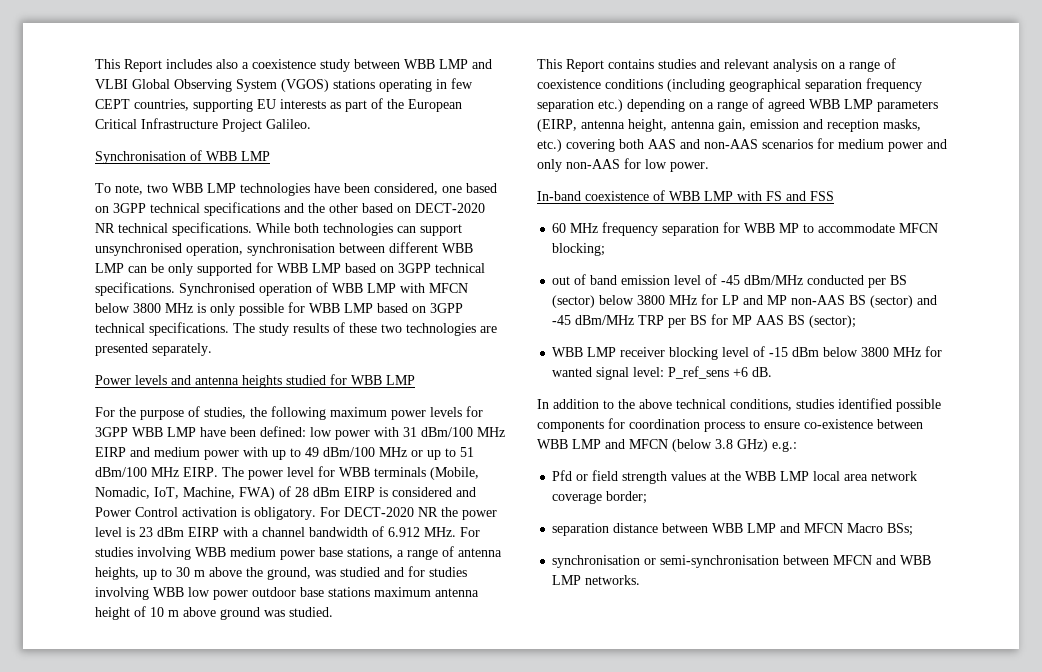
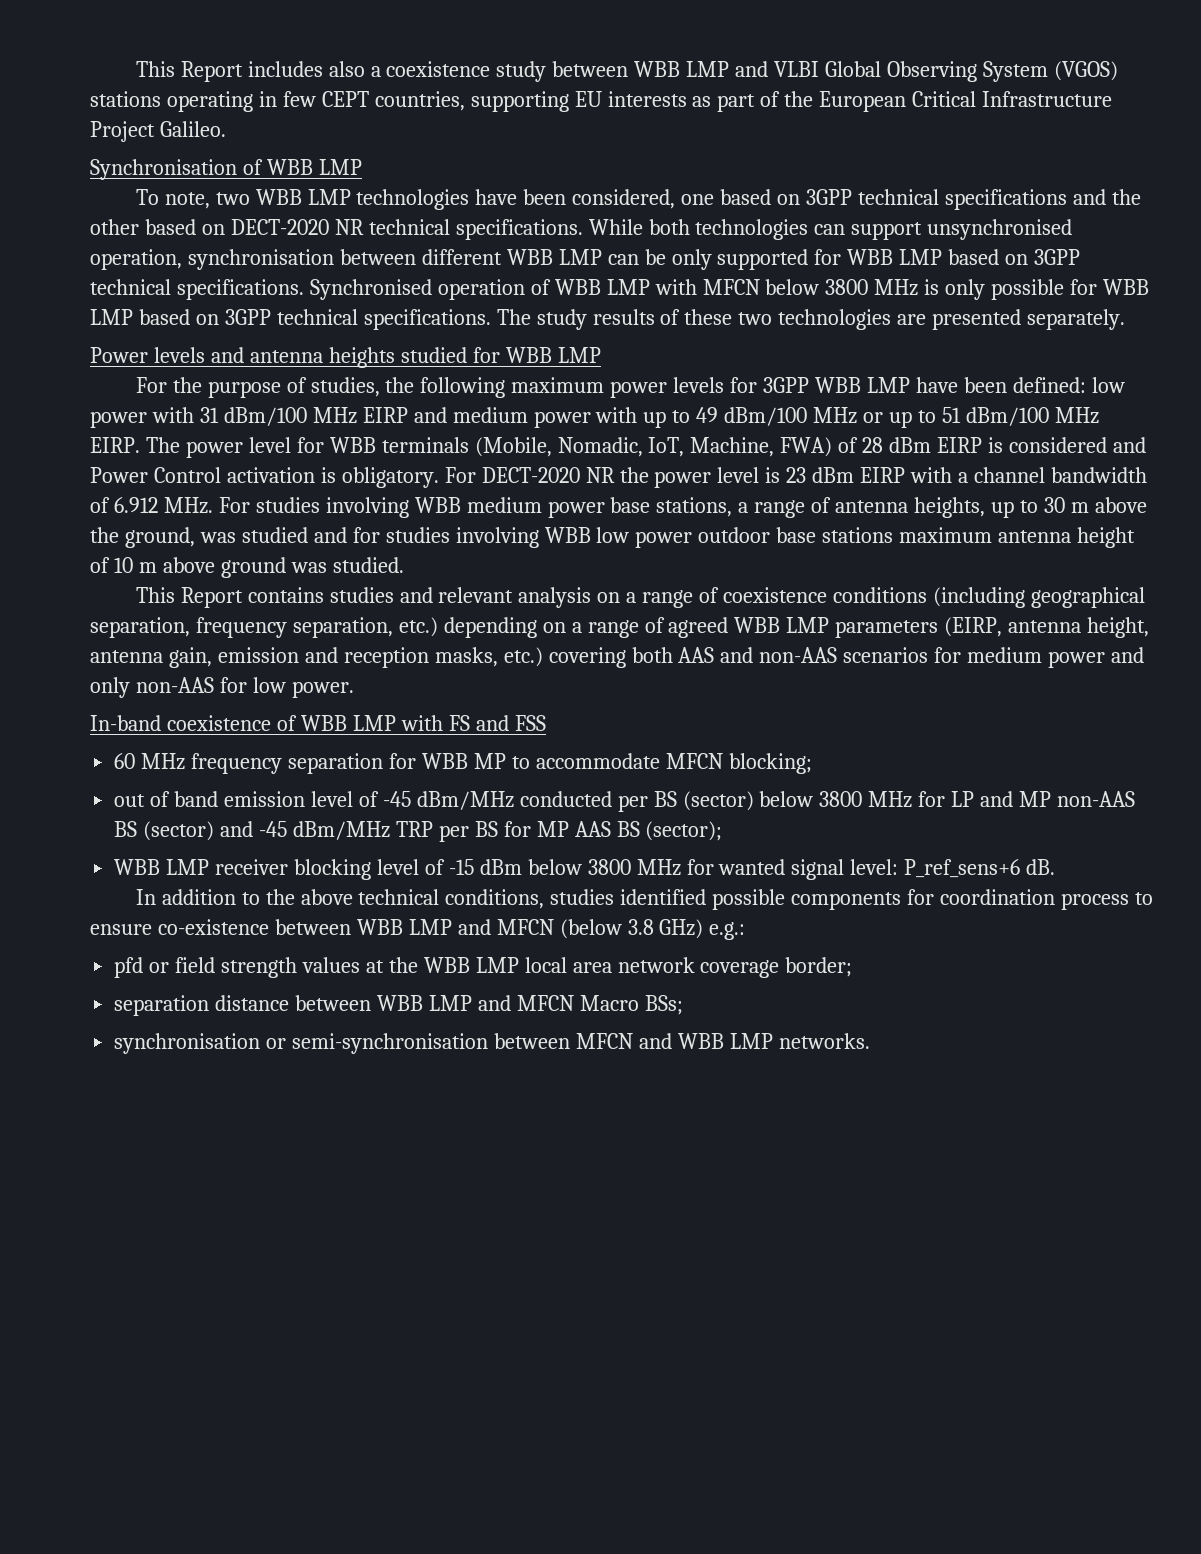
[805,78,922,92] [537,99,594,112] separation frequency separation -> [90,617,393,638] separation, frequency separation,
[668,366,749,379] P_ref_sens +6 -> [904,859,1021,878] P_ref_sens+6
[552,470,573,481] Pfd -> [114,957,144,978] pfd

